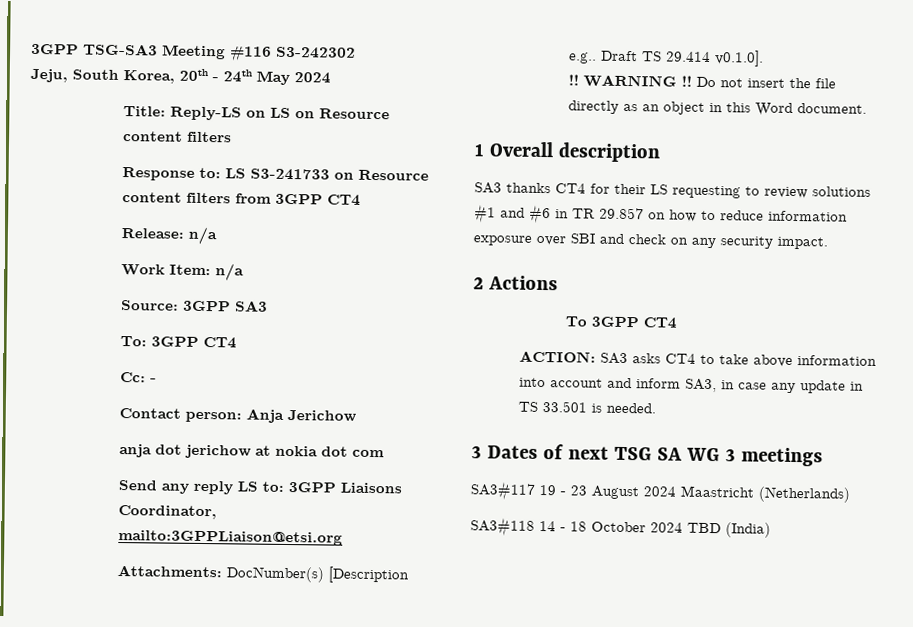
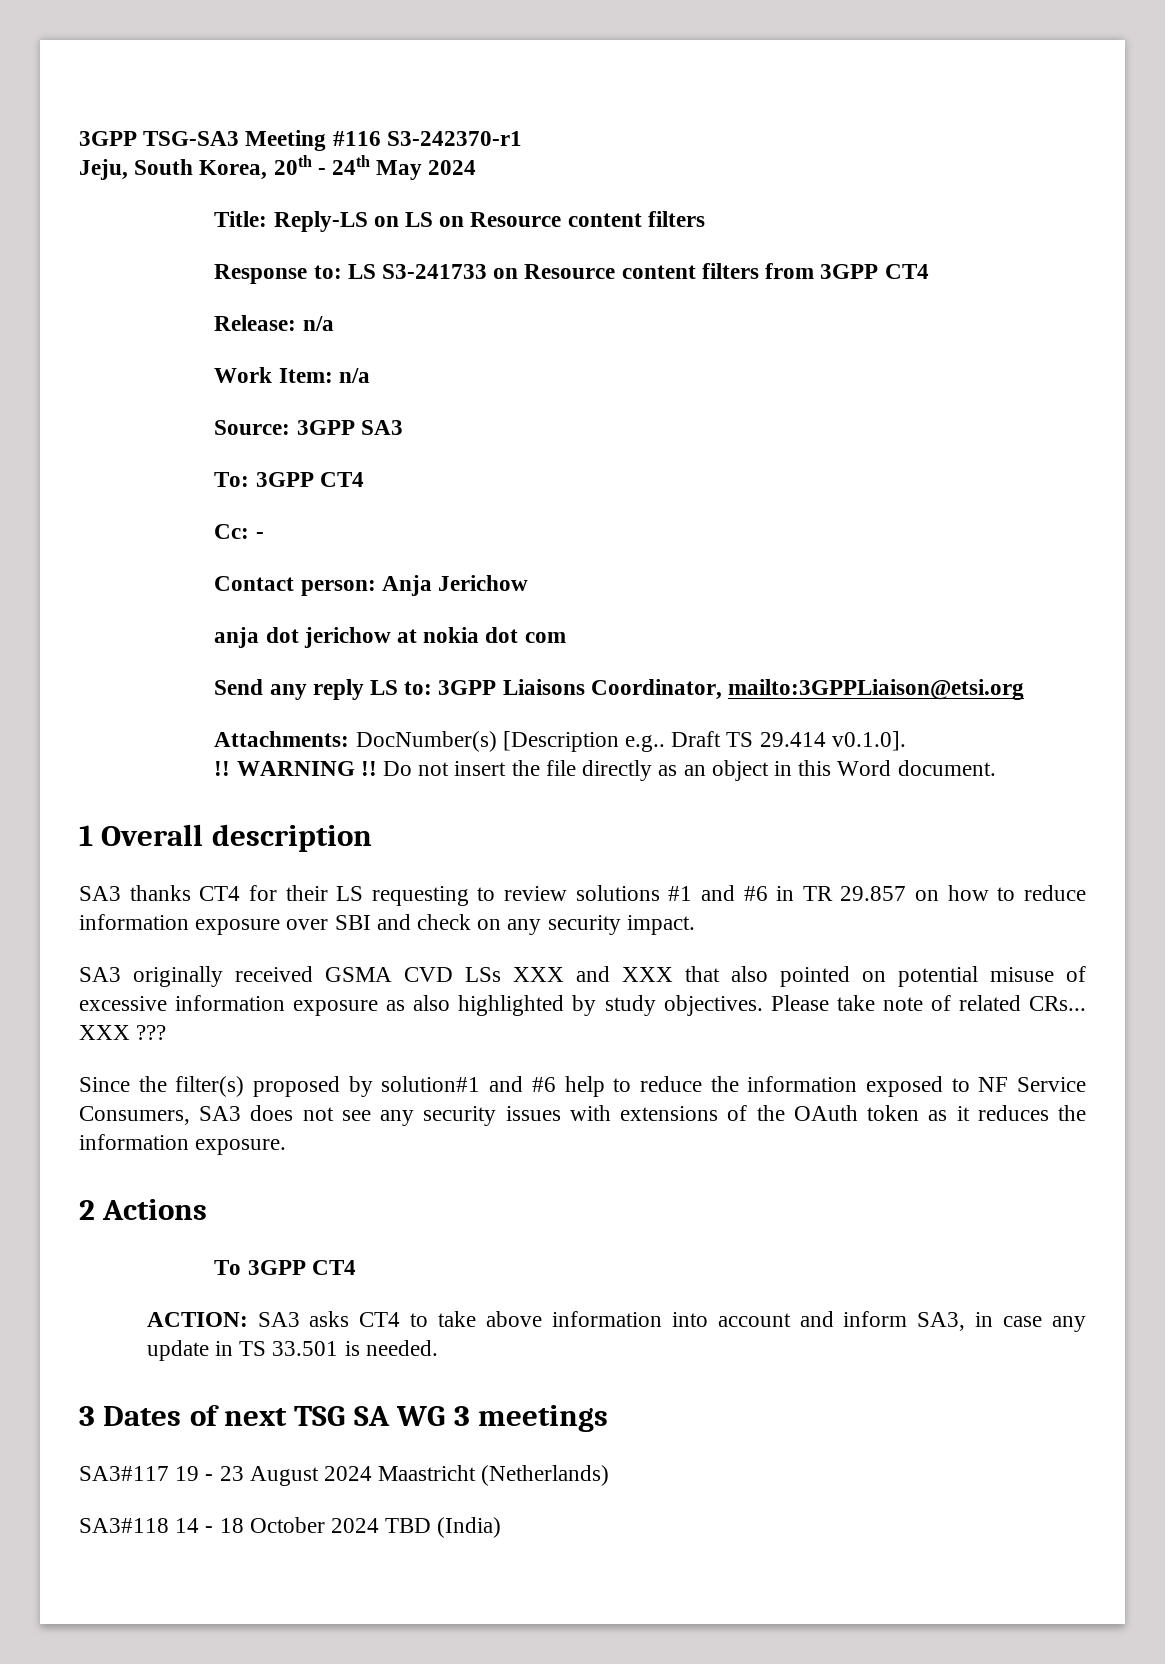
[276,46,356,59] S3-242302 -> [386,131,522,146] S3-242370-r1
(828, 243) none -> [79,966,1086,987] [79,995,1086,1016] [79,1025,167,1040] [79,1076,1086,1097] [79,1105,1087,1126] [79,1134,287,1155] // SA3 originally received GSMA CVD LSs XXX and XXX that also pointed on potential misuse of excessive information exposure as also highlighted by study objectives. Please take note of related CRs... XXX ??? // Since the filter(s) proposed by solution#1 and #6 help to reduce the information exposed to NF Service Consumers, SA3 does not see any security issues with extensions of the OAuth token as it reduces the information exposure.

